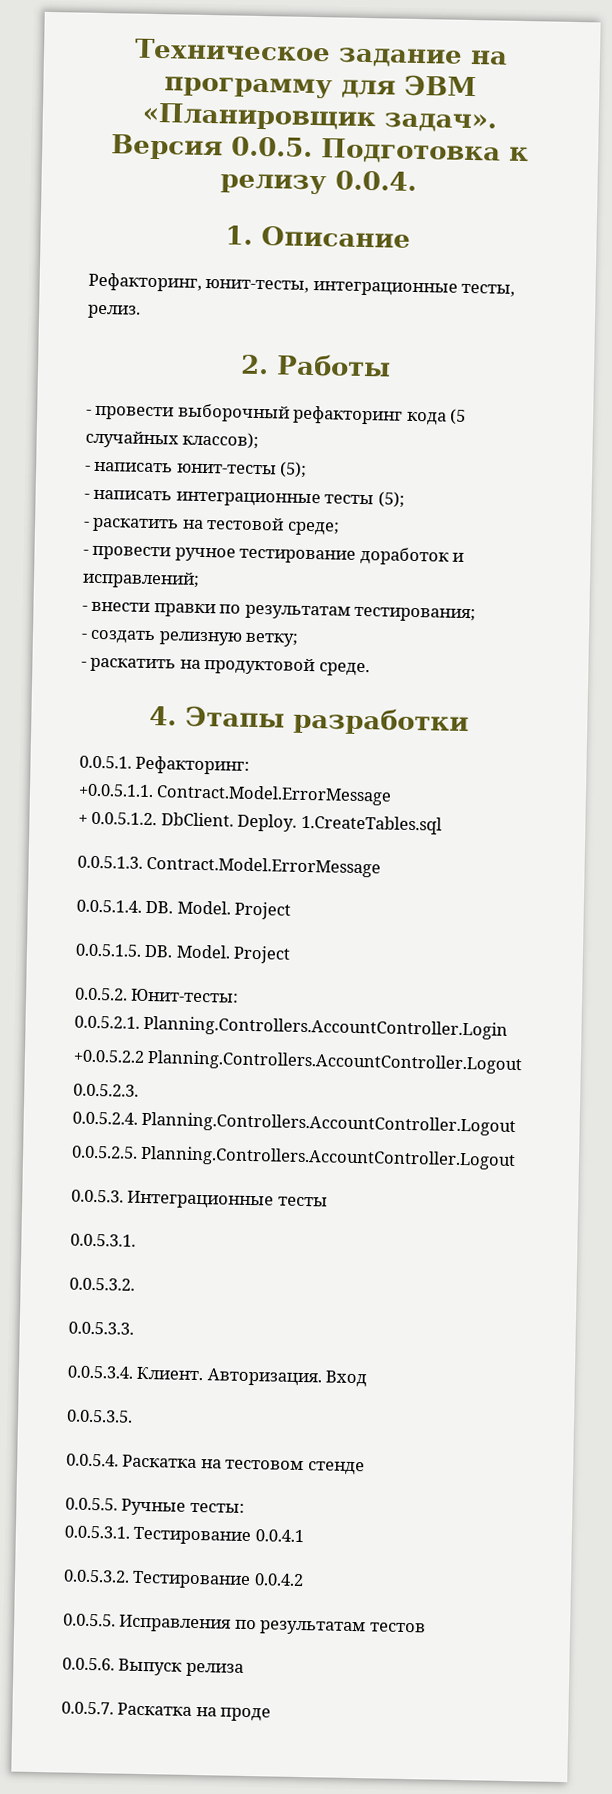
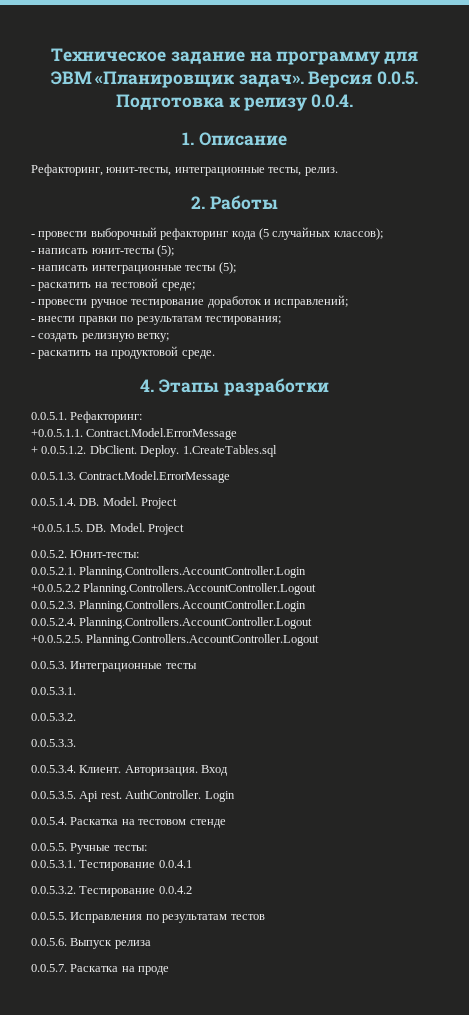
[75,943,142,957] 0.0.5.1.5. -> [31,524,83,532] +0.0.5.1.5.
(139, 1090) none -> [79,600,307,612] Planning.Controllers.AccountController.Login
[72,1145,138,1159] 0.0.5.2.5. -> [31,635,83,643] +0.0.5.2.5.
(133, 1416) none -> [79,790,235,802] Api rest. AuthController. Login

